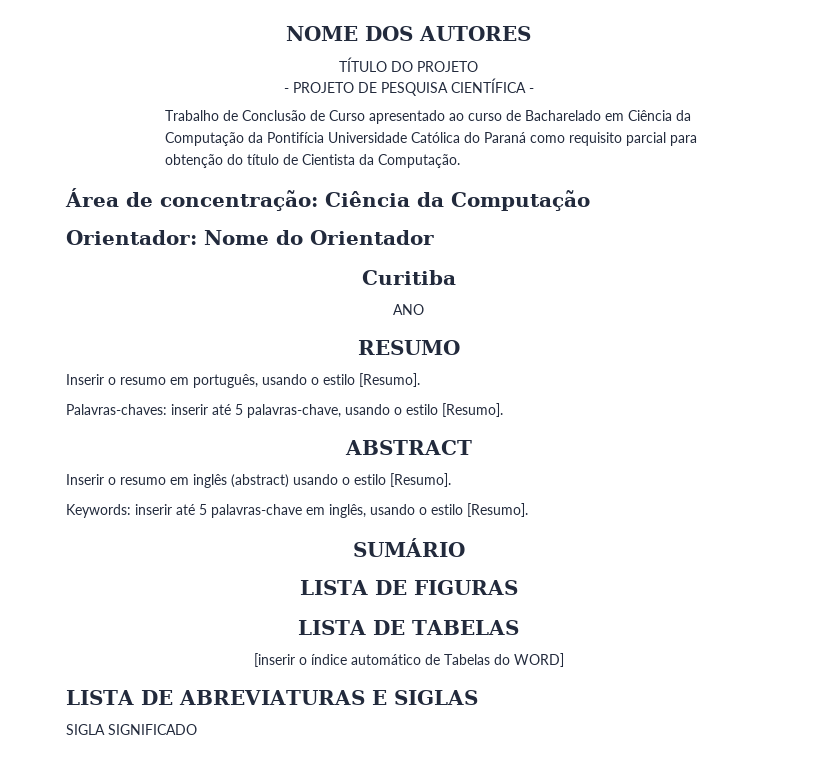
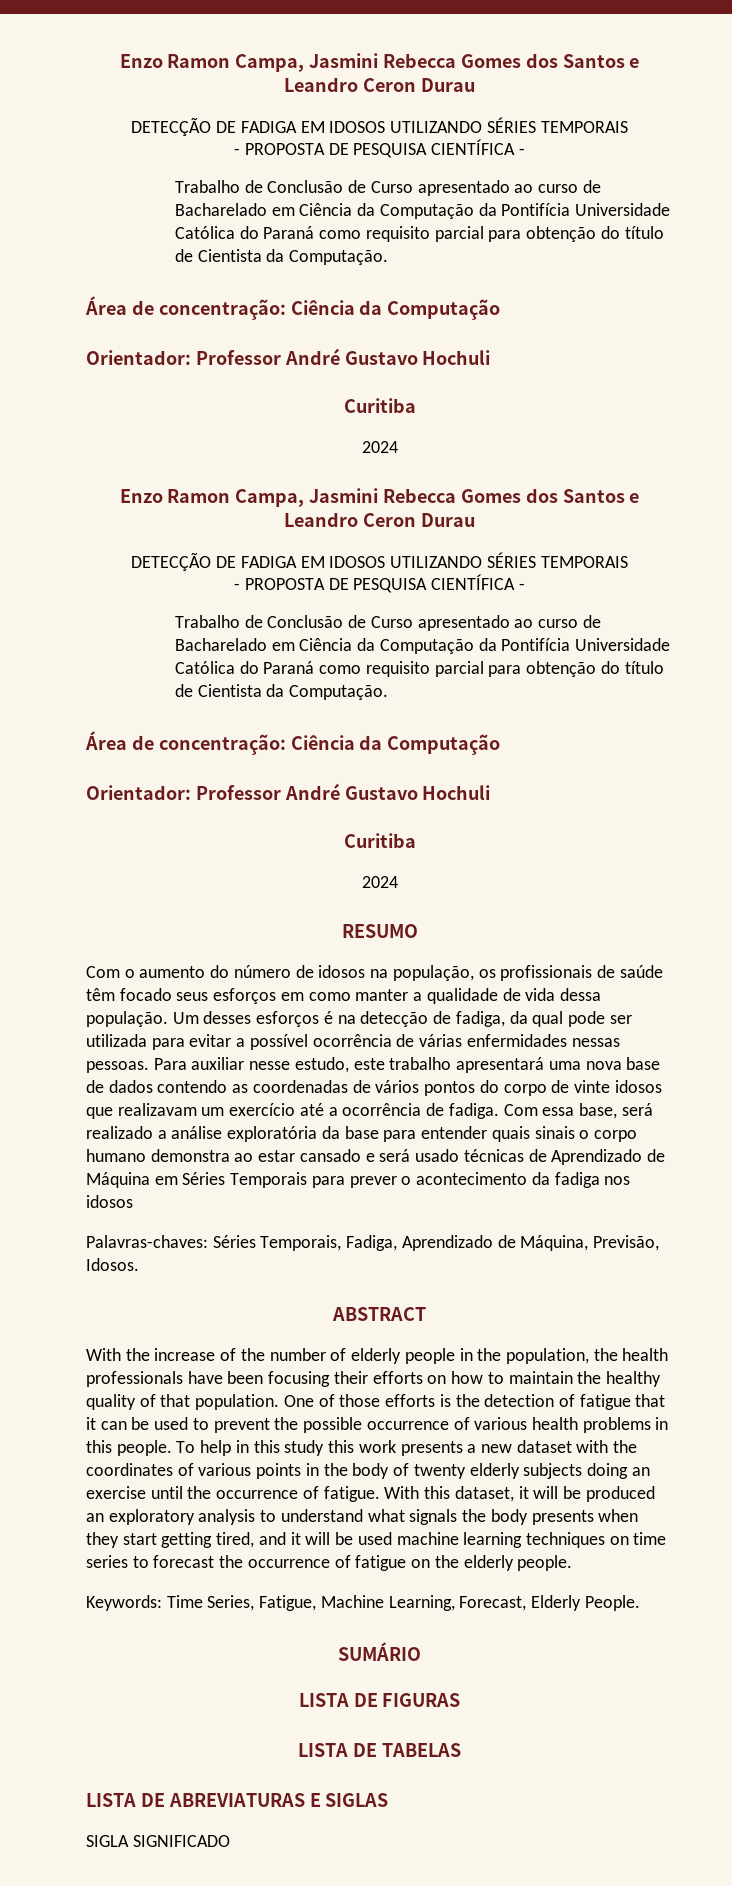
[286,26,531,41] [339,57,478,72] [283,82,354,93] NOME DOS AUTORES // TÍTULO DO PROJETO // - PROJETO -> [119,53,640,72] [284,77,475,92] [131,117,628,136] [234,143,325,155] Enzo Ramon Campa, Jasmini Rebecca Gomes dos Santos e Leandro Ceron Durau // DETECÇÃO DE FADIGA EM IDOSOS UTILIZANDO SÉRIES TEMPORAIS // - PROPOSTA
[204,230,434,245] [361,270,456,285] [393,304,424,315] [357,340,460,355] [66,373,420,388] [66,403,503,418] [344,440,472,455] [66,473,451,488] [66,503,528,518] Nome do Orientador // Curitiba // ANO // RESUMO // Inserir o resumo em português, usando o estilo [Resumo]. // Palavras-chaves: inserir até 5 palavras-chave, usando o estilo [Resumo]. // ABSTRACT // Inserir o resumo em inglês (abstract) usando o estilo [Resumo]. // Keywords: inserir até 5 palavras-chave em inglês, usando o estilo [Resumo]. -> [195,348,491,365] [343,398,416,413] [361,441,398,453] [119,488,640,507] [284,512,475,527] [131,552,628,571] [234,574,525,593] [175,615,601,631] [175,638,671,654] [175,661,664,677] [175,684,389,700] [85,731,501,755] [86,783,491,800] [343,833,416,848] [361,876,398,888] [341,924,418,938] [86,965,663,981] [86,988,601,1004] [86,1011,632,1027] [86,1034,620,1050] [86,1057,661,1073] [86,1080,662,1096] [86,1103,653,1119] [86,1126,637,1142] [86,1149,665,1165] [86,1172,631,1188] [86,1195,133,1208] [86,1235,660,1251] [86,1258,139,1271] [332,1307,426,1321] [86,1348,669,1364] [86,1371,661,1387] [86,1394,666,1410] [86,1417,669,1433] [86,1440,638,1456] [86,1463,650,1479] [86,1486,655,1502] [86,1509,639,1525] [86,1532,667,1548] [86,1555,573,1571] [86,1595,640,1611] Professor André Gustavo Hochuli // Curitiba // 2024 // Enzo Ramon Campa, Jasmini Rebecca Gomes dos Santos e Leandro Ceron Durau // DETECÇÃO DE FADIGA EM IDOSOS UTILIZANDO SÉRIES TEMPORAIS // - PROPOSTA DE PESQUISA CIENTÍFICA - // Trabalho de Conclusão de Curso apresentado ao curso de Bacharelado em Ciência da Computação da Pontifícia Universidade Católica do Paraná como requisito parcial para obtenção do título de Cientista da Computação. // Área de concentração: Ciência da Computação // Orientador: Professor André Gustavo Hochuli // Curitiba // 2024 // RESUMO // Com o aumento do número de idosos na população, os profissionais de saúde têm focado seus esforços em como manter a qualidade de vida dessa população. Um desses esforços é na detecção de fadiga, da qual pode ser utilizada para evitar a possível ocorrência de várias enfermidades nessas pessoas. Para auxiliar nesse estudo, este trabalho apresentará uma nova base de dados contendo as coordenadas de vários pontos do corpo de vinte idosos que realizavam um exercício até a ocorrência de fadiga. Com essa base, será realizado a análise exploratória da base para entender quais sinais o corpo humano demonstra ao estar cansado e será usado técnicas de Aprendizado de Máquina em Séries Temporais para prever o acontecimento da fadiga nos idosos // Palavras-chaves: Séries Temporais, Fadiga, Aprendizado de Máquina, Previsão, Idosos. // ABSTRACT // With the increase of the number of elderly people in the population, the health professionals have been focusing their efforts on how to maintain the healthy quality of that population. One of those efforts is the detection of fatigue that it can be used to prevent the possible occurrence of various health problems in this people. To help in this study this work presents a new dataset with the coordinates of various points in the body of twenty elderly subjects doing an exercise until the occurrence of fatigue. With this dataset, it will be produced an exploratory analysis to understand what signals the body presents when they start getting tired, and it will be used machine learning techniques on time series to forecast the occurrence of fatigue on the elderly people. // Keywords: Time Series, Fatigue, Machine Learning, Forecast, Elderly People.
[253,653,564,667] // [inserir o índice automático de Tabelas do WORD] -> (461, 1750) none

